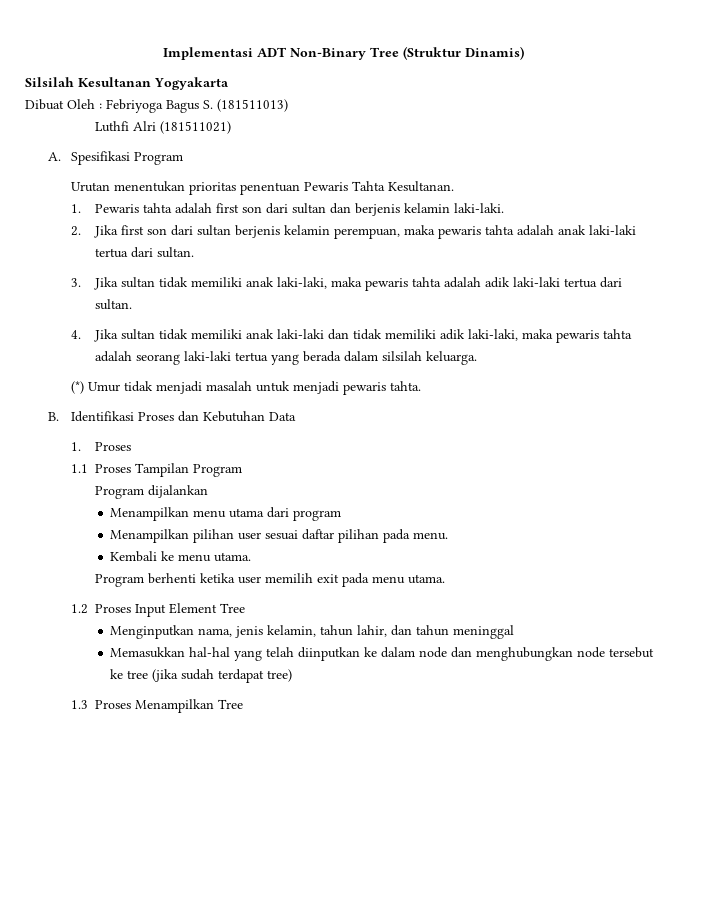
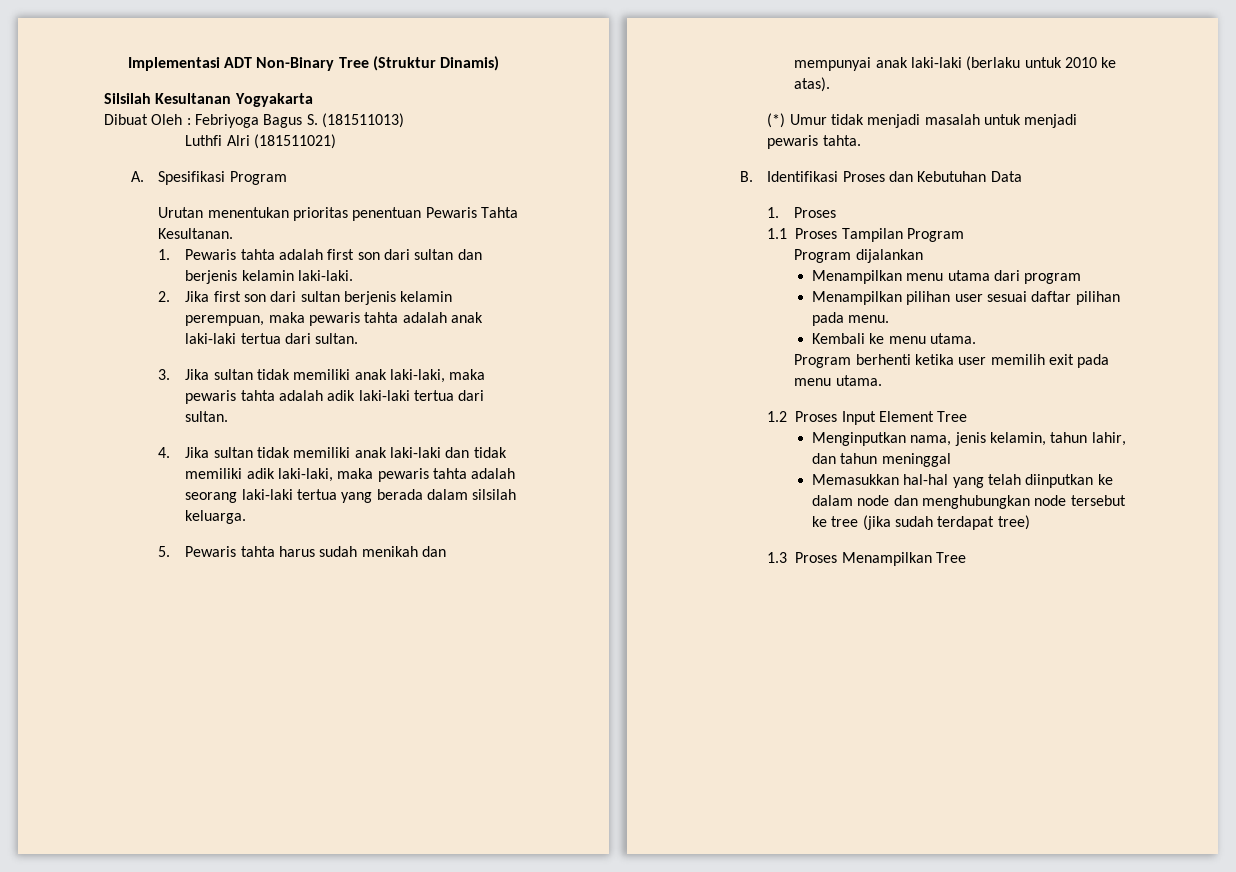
(477, 358) none -> [158,546,447,557] [794,56,1117,71] [794,77,831,92] // 5. Pewaris tahta harus sudah menikah dan mempunyai anak laki-laki (berlaku untuk 2010 ke atas).

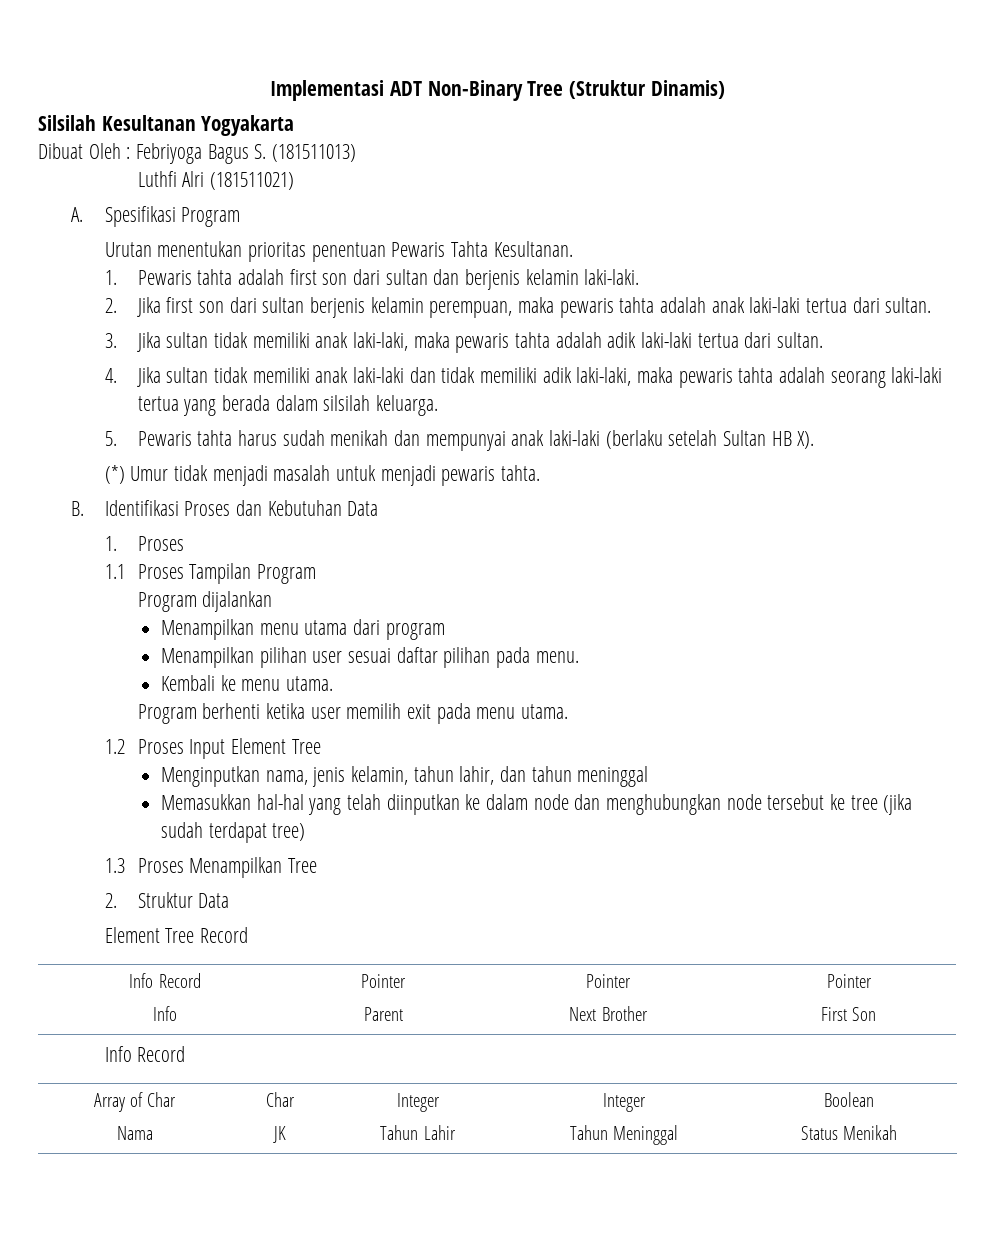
[1024,57,1117,68] [794,77,831,92] untuk 2010 ke atas). -> [668,430,815,449] setelah Sultan HB X).
(966, 557) none -> [104,892,230,908] [104,927,248,943] [129,973,201,988] [153,1006,177,1021] [361,974,406,988] [363,1007,403,1021] [586,974,631,988] [569,1006,648,1021] [826,974,872,988] [820,1007,877,1021] [104,1046,186,1062] [93,1092,177,1112] [116,1126,153,1140] [265,1092,295,1107] [272,1126,286,1143] [396,1093,440,1112] [380,1125,456,1140] [603,1093,646,1112] [569,1125,679,1145] [824,1092,874,1107] [800,1125,898,1140] // 2. Struktur Data // Element Tree Record // Info Record // Info | Pointer // Parent | Pointer // Next Brother | Pointer // First Son // Info Record // Array of Char // Nama | Char // JK | Integer // Tahun Lahir | Integer // Tahun Meninggal | Boolean // Status Menikah

